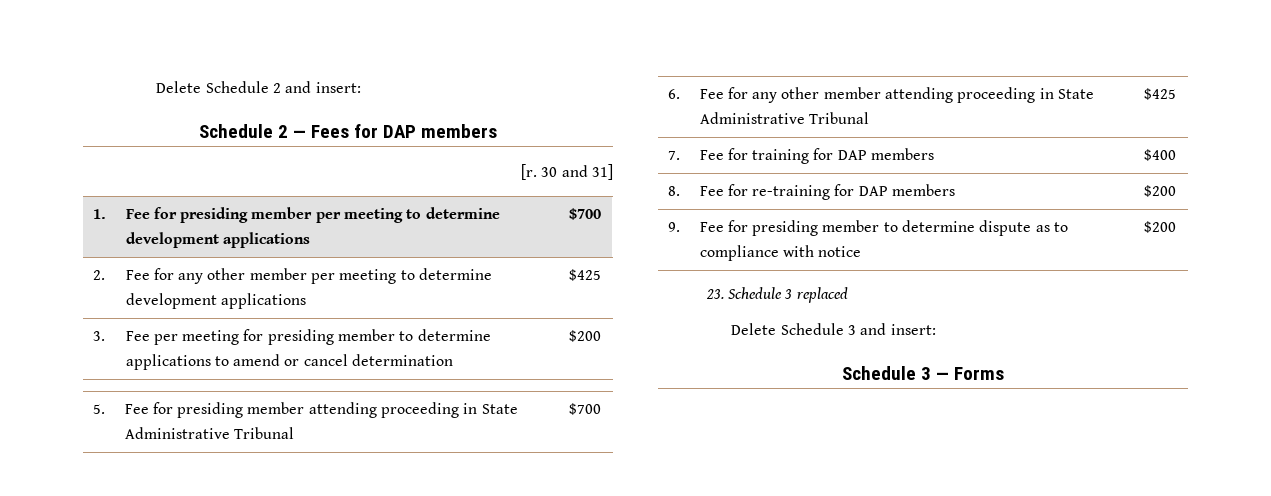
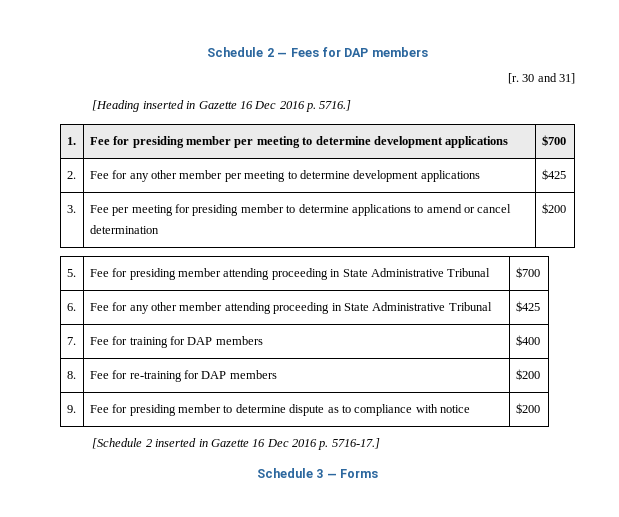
[156,81,361,93] Delete Schedule 2 and insert: // -> (207, 52) none
(613, 172) none -> [92,100,352,112] // [Heading inserted in Gazette 16 Dec 2016 p. 5716.]
[705,287,848,303] [731,323,936,335] 23. Schedule 3 replaced // Delete Schedule 3 and insert: -> [92,438,380,450] [Schedule 2 inserted in Gazette 16 Dec 2016 p. 5716-17.]

